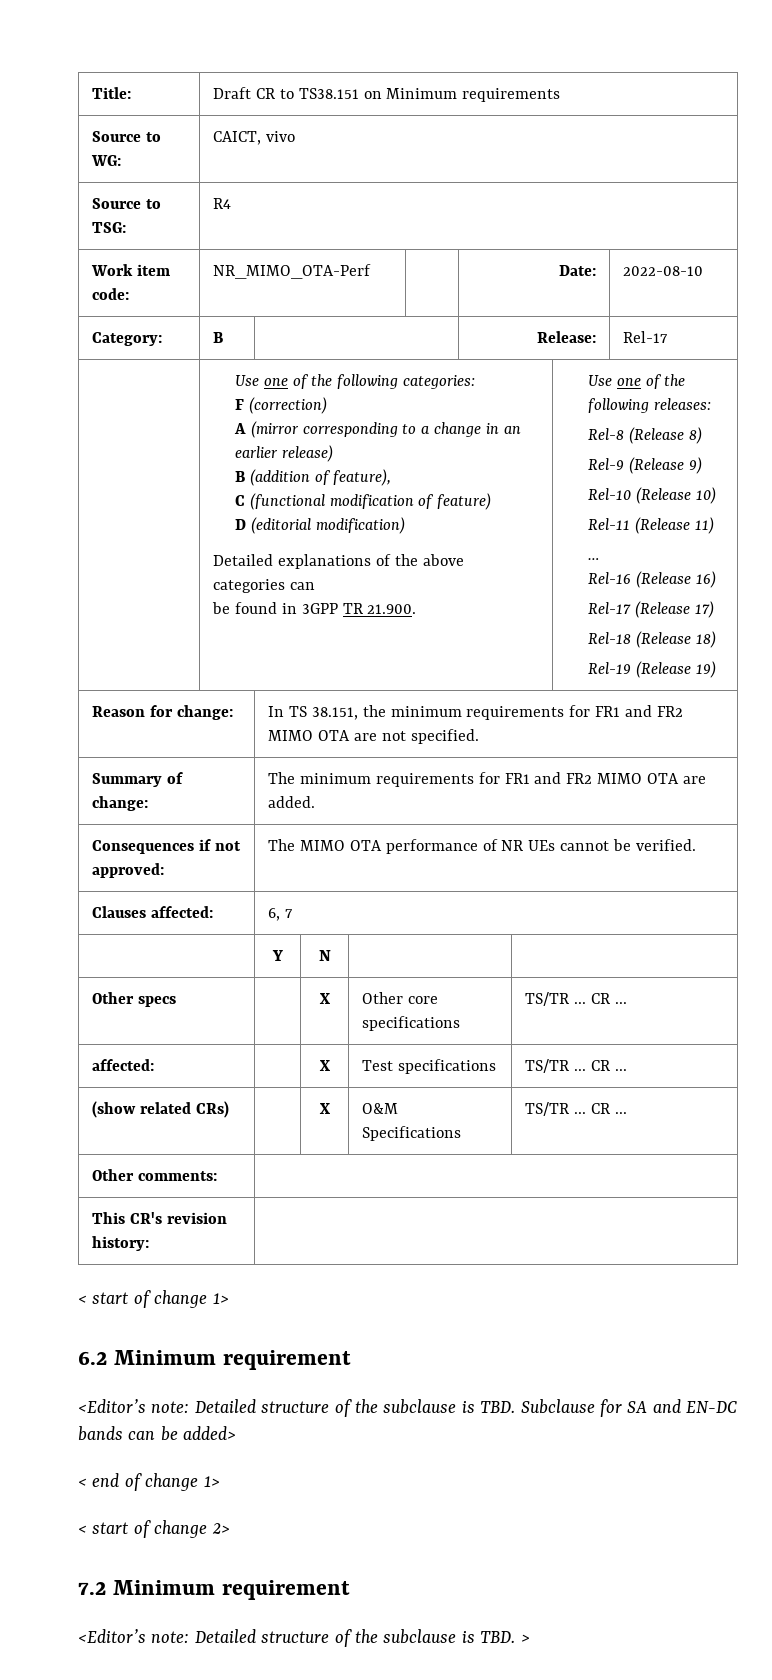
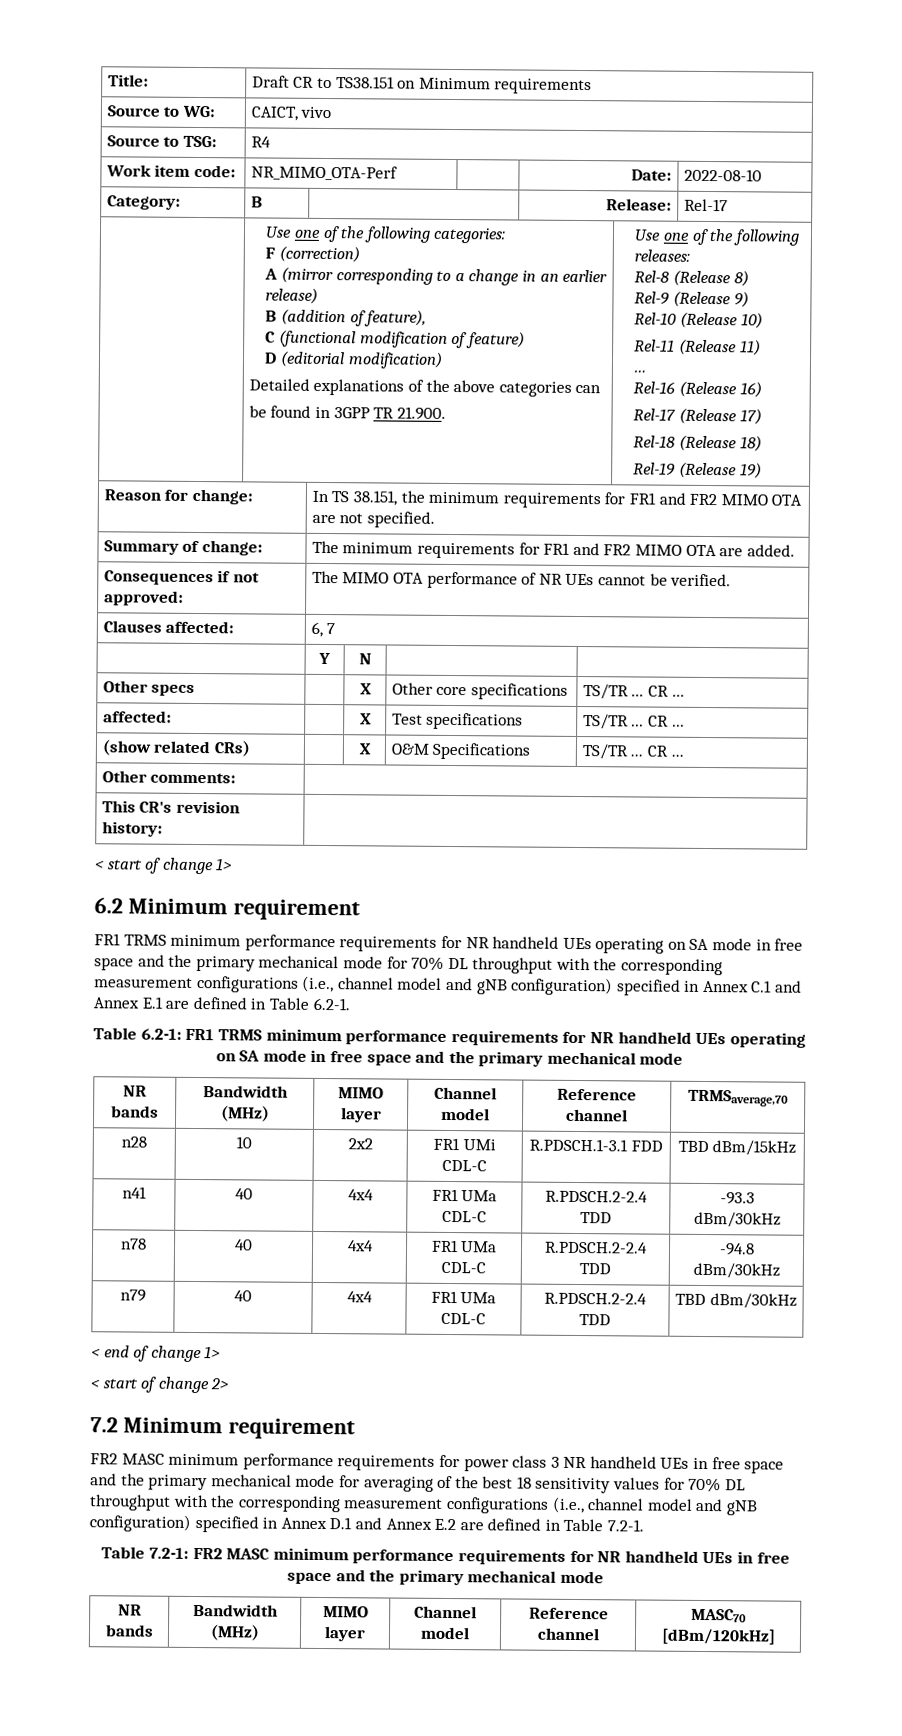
[78,1399,738,1417] [78,1426,237,1441] <Editor’s note: Detailed structure of the subclause is TBD. Subclause for SA and EN-DC bands can be added> -> [94,933,804,954] [94,954,724,976] [94,975,803,996] [93,996,350,1011] [93,1027,806,1048] [215,1049,684,1067] [123,1085,147,1097] [111,1105,159,1118] [202,1085,288,1098] [220,1105,270,1122] [338,1087,384,1099] [340,1107,382,1123] [434,1086,497,1100] [441,1107,490,1121] [557,1088,637,1101] [566,1108,628,1122] [688,1089,789,1107] [121,1136,147,1148] [236,1136,252,1149] [347,1138,373,1150] [433,1137,496,1151] [442,1159,487,1172] [529,1138,663,1152] [677,1140,797,1156] [122,1186,147,1199] [235,1188,253,1200] [347,1189,374,1201] [431,1188,498,1202] [442,1210,487,1223] [545,1190,648,1203] [580,1212,612,1224] [719,1192,755,1205] [693,1211,781,1228] [120,1238,147,1250] [234,1239,253,1251] [346,1240,374,1252] [430,1239,498,1253] [441,1261,486,1274] [544,1241,648,1254] [579,1263,611,1275] [718,1243,755,1256] [692,1262,780,1279] [120,1289,146,1302] [234,1290,252,1302] [346,1291,373,1303] [430,1290,497,1304] [441,1312,486,1325] [544,1292,647,1305] [579,1314,611,1326] [675,1293,797,1309] FR1 TRMS minimum performance requirements for NR handheld UEs operating on SA mode in free space and the primary mechanical mode for 70% DL throughput with the corresponding measurement configurations (i.e., channel model and gNB configuration) specified in Annex C.1 and Annex E.1 are defined in Table 6.2-1. // Table 6.2-1: FR1 TRMS minimum performance requirements for NR handheld UEs operating on SA mode in free space and the primary mechanical mode // NR bands | Bandwidth (MHz) | MIMO layer | Channel model | Reference channel | TRMSaverage,70 // n28 | 10 | 2x2 | FR1 UMi CDL-C | R.PDSCH.1-3.1 FDD | TBD dBm/15kHz // n41 | 40 | 4x4 | FR1 UMa CDL-C | R.PDSCH.2-2.4 TDD | -93.3 dBm/30kHz // n78 | 40 | 4x4 | FR1 UMa CDL-C | R.PDSCH.2-2.4 TDD | -94.8 dBm/30kHz // n79 | 40 | 4x4 | FR1 UMa CDL-C | R.PDSCH.2-2.4 TDD | TBD dBm/30kHz
[78,1629,530,1647] <Editor’s note: Detailed structure of the subclause is TBD. > -> [90,1453,785,1474] [90,1473,746,1494] [89,1494,758,1516] [89,1514,645,1533] [101,1546,790,1565] [287,1569,604,1586] [117,1604,142,1616] [104,1624,154,1637] [192,1603,278,1617] [209,1624,260,1641] [322,1606,369,1618] [324,1626,366,1642] [414,1605,477,1619] [420,1626,470,1640] [528,1607,609,1620] [536,1627,600,1641] [691,1608,747,1623] [660,1628,776,1645] FR2 MASC minimum performance requirements for power class 3 NR handheld UEs in free space and the primary mechanical mode for averaging of the best 18 sensitivity values for 70% DL throughput with the corresponding measurement configurations (i.e., channel model and gNB configuration) specified in Annex D.1 and Annex E.2 are defined in Table 7.2-1. // Table 7.2-1: FR2 MASC minimum performance requirements for NR handheld UEs in free space and the primary mechanical mode // NR bands | Bandwidth (MHz) | MIMO layer | Channel model | Reference channel | MASC70 [dBm/120kHz]

